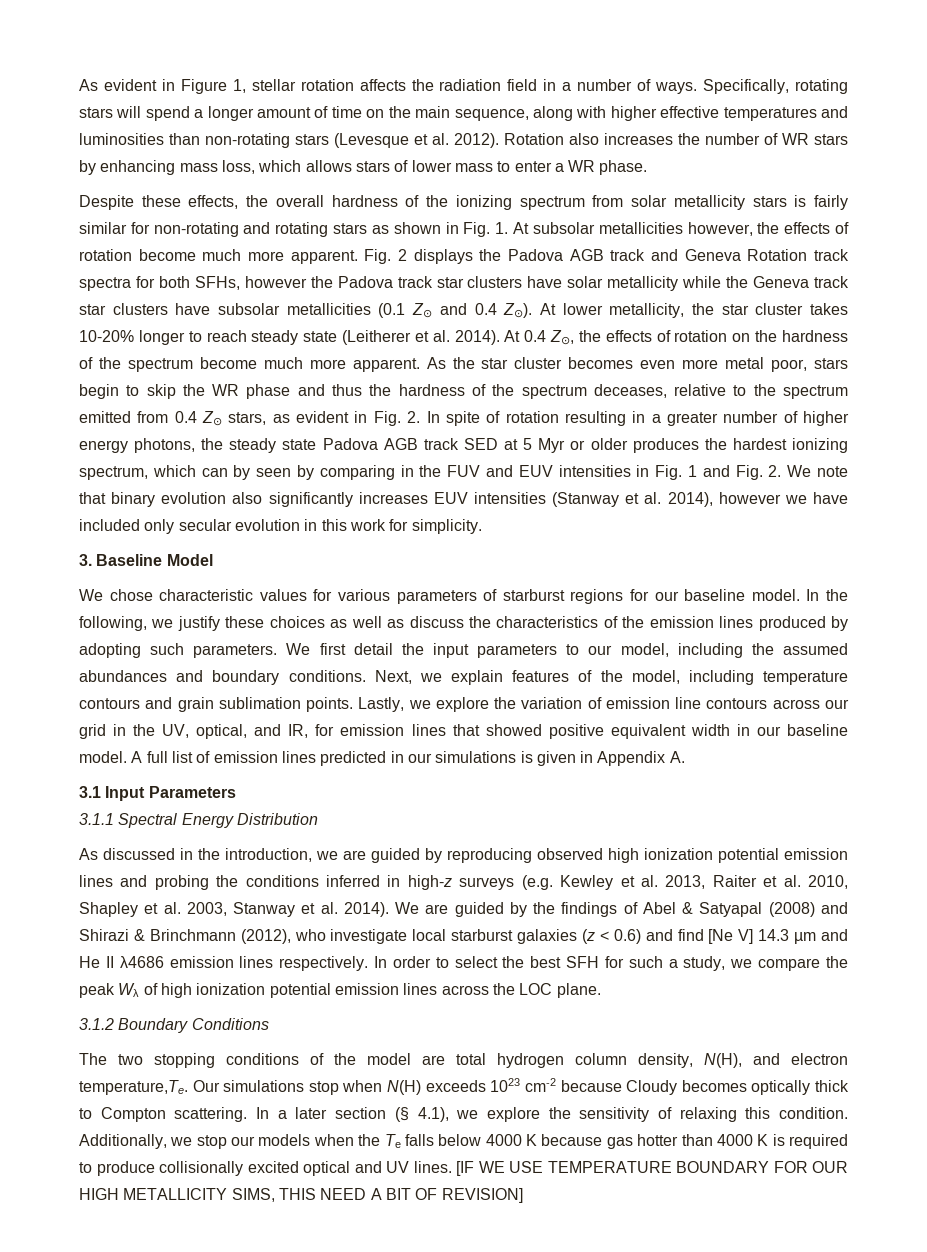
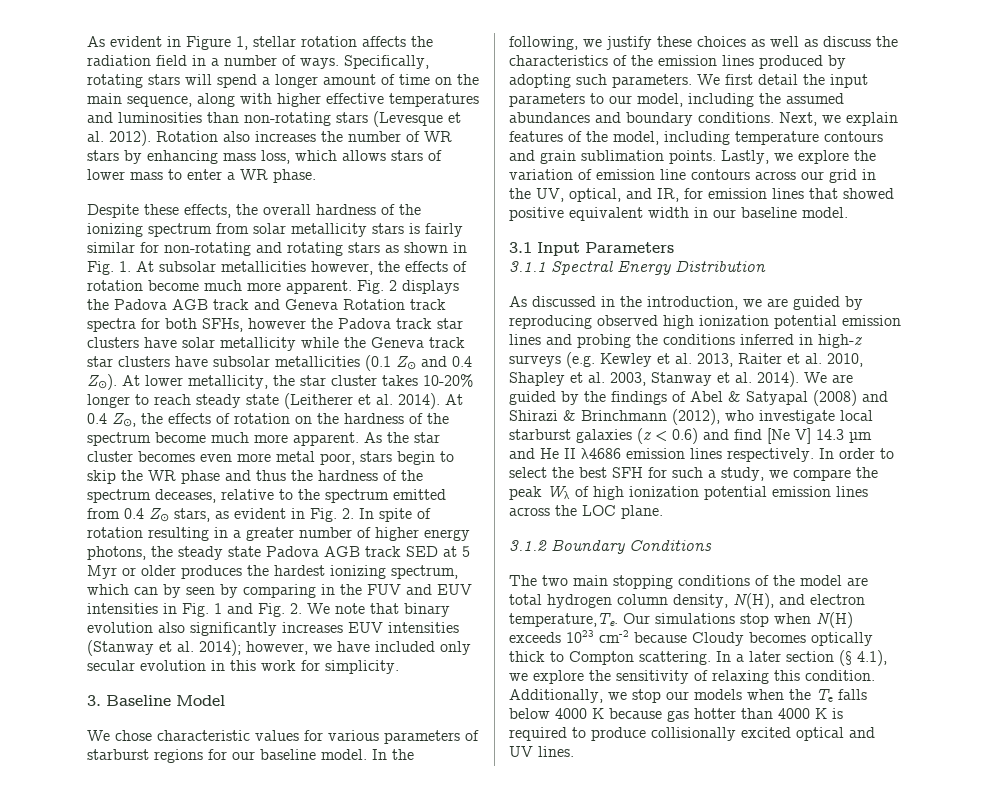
[667,492,781,507] 2014), however -> [199,640,308,656] 2014); however,
[131,751,685,766] A full list of emission lines predicted in our simulations is given in Appendix A. -> (848, 212) none
(143, 1059) none -> [573,575,608,586] main
[456,1161,848,1176] [79,1188,523,1203] [IF WE USE TEMPERATURE BOUNDARY FOR OUR HIGH METALLICITY SIMS, THIS NEED A BIT OF REVISION] -> (574, 751) none

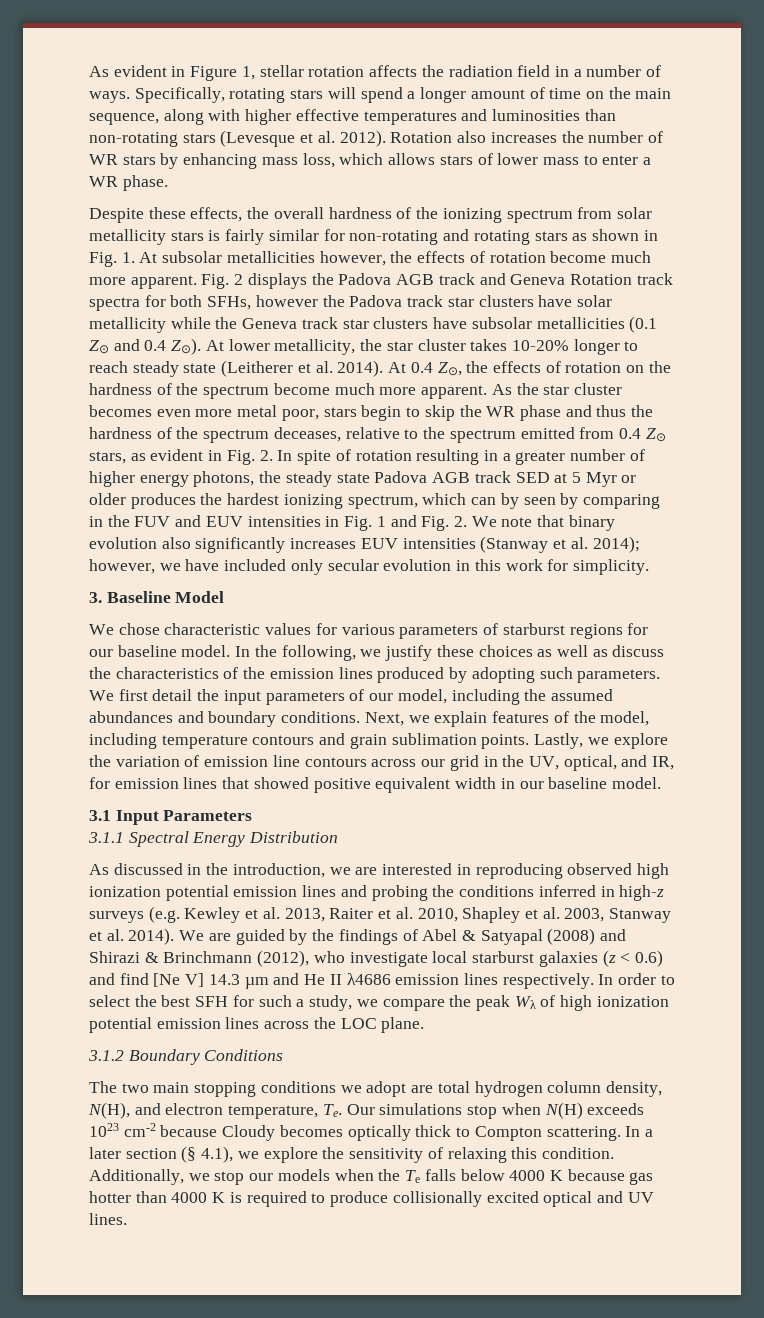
[590,93,604,104] to -> [349,689,365,701] of
[793,296,863,310] guided by -> [382,863,471,875] interested in
[755,575,842,586] of the model -> [340,1081,407,1097] we adopt
[509,613,618,627] temperature,Te. -> [228,1104,342,1119] temperature, Te.

